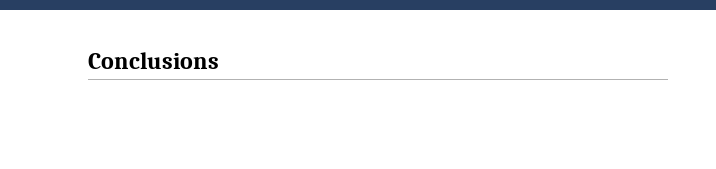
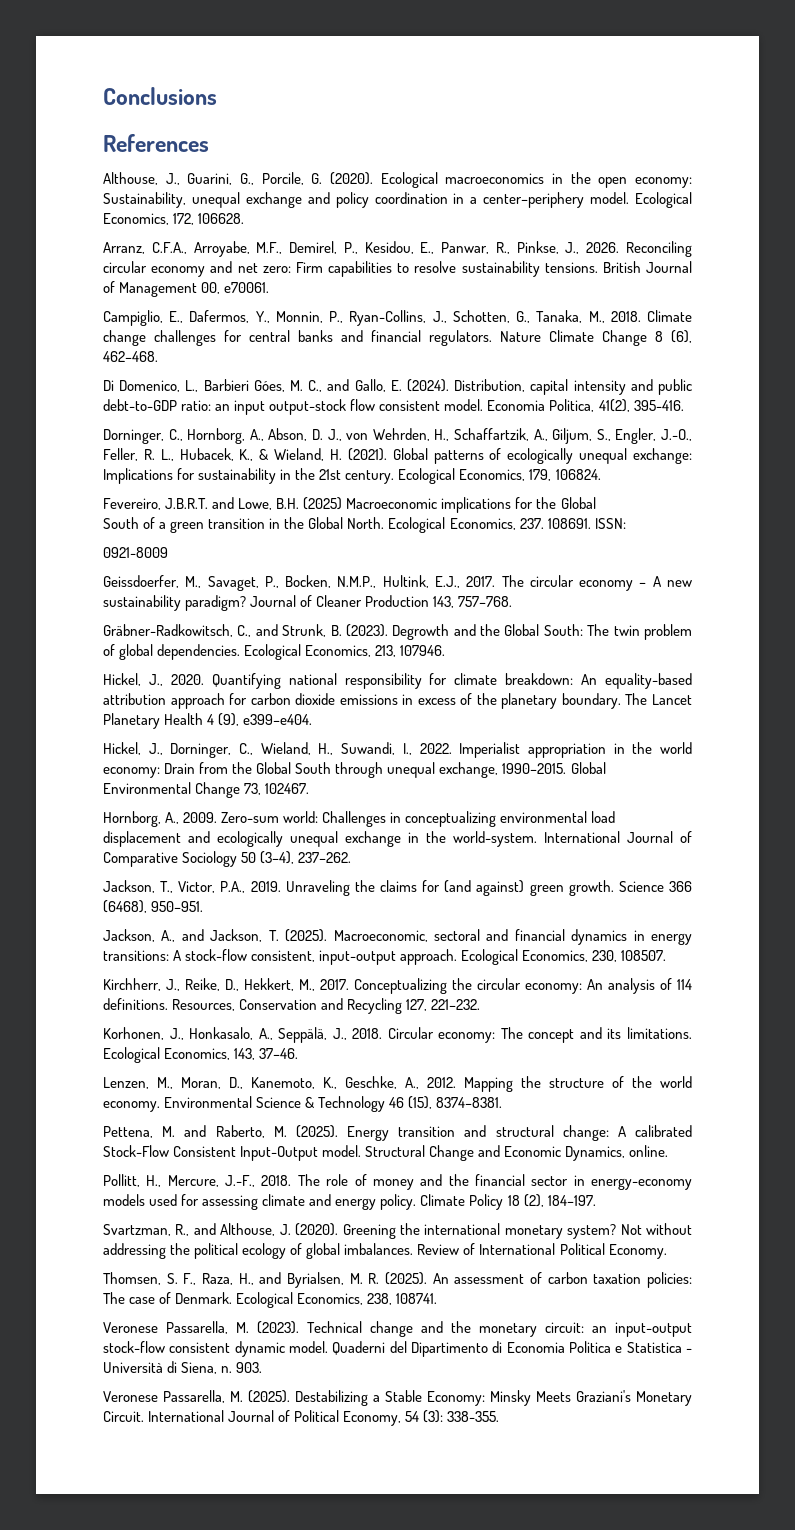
(219, 60) none -> [103,134,209,152] [103,172,692,188] [103,192,692,208] [103,213,245,225] [103,241,693,257] [103,261,692,277] [103,281,270,297] [103,310,693,326] [103,330,692,346] [103,351,158,362] [103,379,692,395] [103,399,684,415] [103,428,693,444] [103,448,693,464] [103,468,601,484] [103,497,596,513] [103,517,626,533] [103,547,168,558] [103,575,692,591] [103,595,513,611] [103,624,692,640] [103,644,446,660] [103,673,692,689] [103,693,693,709] [103,713,313,729] [103,742,692,758] [103,762,606,778] [103,782,310,798] [103,811,616,827] [103,831,692,847] [103,851,352,867] [103,880,692,896] [103,900,204,913] [103,929,692,945] [103,949,667,965] [103,978,692,994] [103,998,481,1014] [103,1027,693,1043] [103,1047,299,1063] [103,1076,692,1092] [103,1096,503,1112] [103,1125,692,1141] [103,1145,669,1161] [103,1174,693,1190] [103,1194,596,1210] [103,1223,692,1239] [103,1243,667,1259] [103,1272,692,1288] [103,1292,438,1308] [103,1321,692,1337] [103,1341,692,1357] [103,1361,263,1374] [103,1390,692,1406] [103,1410,500,1426] // References // Althouse, J., Guarini, G., Porcile, G. (2020). Ecological macroeconomics in the open economy: Sustainability, unequal exchange and policy coordination in a center–periphery model. Ecological Economics, 172, 106628. // Arranz, C.F.A., Arroyabe, M.F., Demirel, P., Kesidou, E., Panwar, R., Pinkse, J., 2026. Reconciling circular economy and net zero: Firm capabilities to resolve sustainability tensions. British Journal of Management 00, e70061. // Campiglio, E., Dafermos, Y., Monnin, P., Ryan-Collins, J., Schotten, G., Tanaka, M., 2018. Climate change challenges for central banks and financial regulators. Nature Climate Change 8 (6), 462–468. // Di Domenico, L., Barbieri Góes, M. C., and Gallo, E. (2024). Distribution, capital intensity and public debt-to-GDP ratio: an input output-stock flow consistent model. Economia Politica, 41(2), 395-416. // Dorninger, C., Hornborg, A., Abson, D. J., von Wehrden, H., Schaffartzik, A., Giljum, S., Engler, J.-O., Feller, R. L., Hubacek, K., & Wieland, H. (2021). Global patterns of ecologically unequal exchange: Implications for sustainability in the 21st century. Ecological Economics, 179, 106824. // Fevereiro, J.B.R.T. and Lowe, B.H. (2025) Macroeconomic implications for the Global // South of a green transition in the Global North. Ecological Economics, 237. 108691. ISSN: // 0921-8009 // Geissdoerfer, M., Savaget, P., Bocken, N.M.P., Hultink, E.J., 2017. The circular economy – A new sustainability paradigm? Journal of Cleaner Production 143, 757–768. // Gräbner-Radkowitsch, C., and Strunk, B. (2023). Degrowth and the Global South: The twin problem of global dependencies. Ecological Economics, 213, 107946. // Hickel, J., 2020. Quantifying national responsibility for climate breakdown: An equality-based attribution approach for carbon dioxide emissions in excess of the planetary boundary. The Lancet Planetary Health 4 (9), e399–e404. // Hickel, J., Dorninger, C., Wieland, H., Suwandi, I., 2022. Imperialist appropriation in the world economy: Drain from the Global South through unequal exchange, 1990–2015. Global Environmental Change 73, 102467. // Hornborg, A., 2009. Zero-sum world: Challenges in conceptualizing environmental load displacement and ecologically unequal exchange in the world-system. International Journal of Comparative Sociology 50 (3–4), 237–262. // Jackson, T., Victor, P.A., 2019. Unraveling the claims for (and against) green growth. Science 366 (6468), 950–951. // Jackson, A., and Jackson, T. (2025). Macroeconomic, sectoral and financial dynamics in energy transitions: A stock-flow consistent, input-output approach. Ecological Economics, 230, 108507. // Kirchherr, J., Reike, D., Hekkert, M., 2017. Conceptualizing the circular economy: An analysis of 114 definitions. Resources, Conservation and Recycling 127, 221–232. // Korhonen, J., Honkasalo, A., Seppälä, J., 2018. Circular economy: The concept and its limitations. Ecological Economics, 143, 37–46. // Lenzen, M., Moran, D., Kanemoto, K., Geschke, A., 2012. Mapping the structure of the world economy. Environmental Science & Technology 46 (15), 8374–8381. // Pettena, M. and Raberto, M. (2025). Energy transition and structural change: A calibrated Stock-Flow Consistent Input-Output model. Structural Change and Economic Dynamics, online. // Pollitt, H., Mercure, J.-F., 2018. The role of money and the financial sector in energy-economy models used for assessing climate and energy policy. Climate Policy 18 (2), 184–197. // Svartzman, R., and Althouse, J. (2020). Greening the international monetary system? Not without addressing the political ecology of global imbalances. Review of International Political Economy. // Thomsen, S. F., Raza, H., and Byrialsen, M. R. (2025). An assessment of carbon taxation policies: The case of Denmark. Ecological Economics, 238, 108741. // Veronese Passarella, M. (2023). Technical change and the monetary circuit: an input-output stock-flow consistent dynamic model. Quaderni del Dipartimento di Economia Politica e Statistica - Università di Siena, n. 903. // Veronese Passarella, M. (2025). Destabilizing a Stable Economy: Minsky Meets Graziani's Monetary Circuit. International Journal of Political Economy, 54 (3): 338-355.

